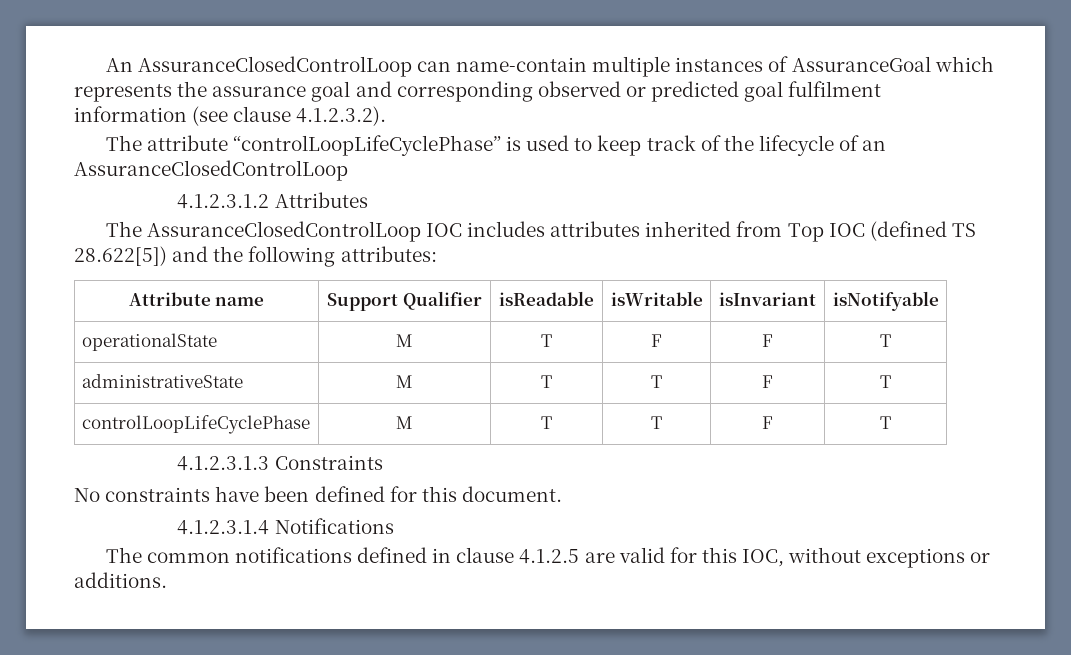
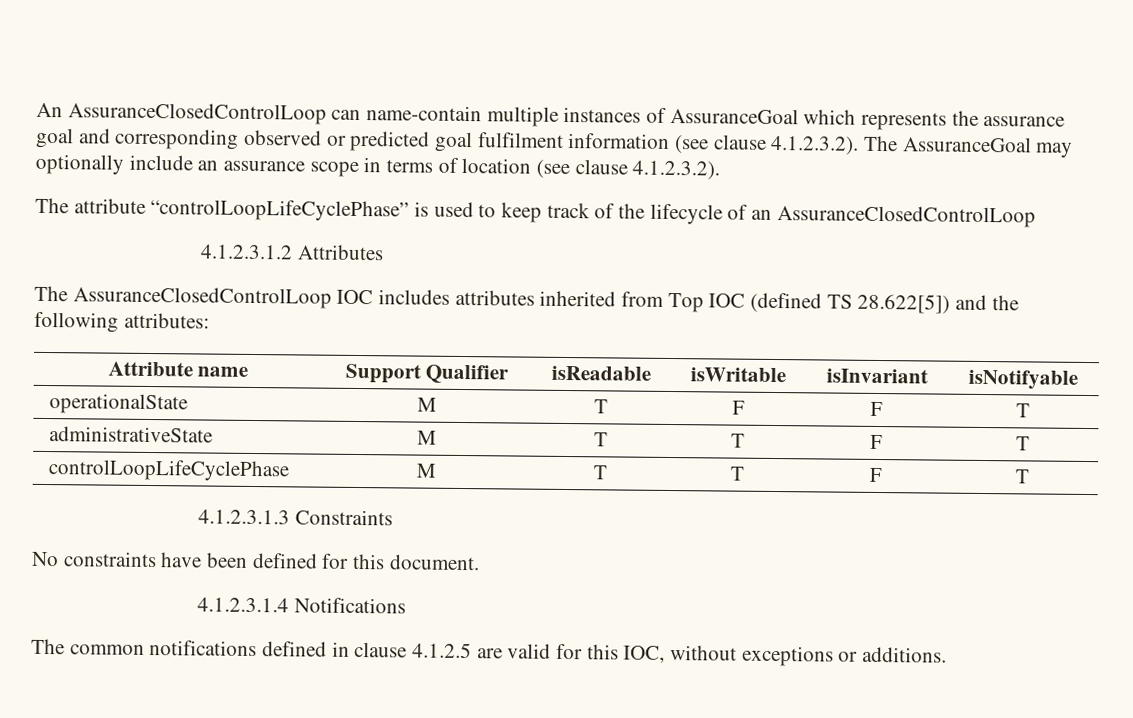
(387, 116) none -> [864,135,1074,158] [35,153,721,180] The AssuranceGoal may optionally include an assurance scope in terms of location (see clause 4.1.2.3.2).

